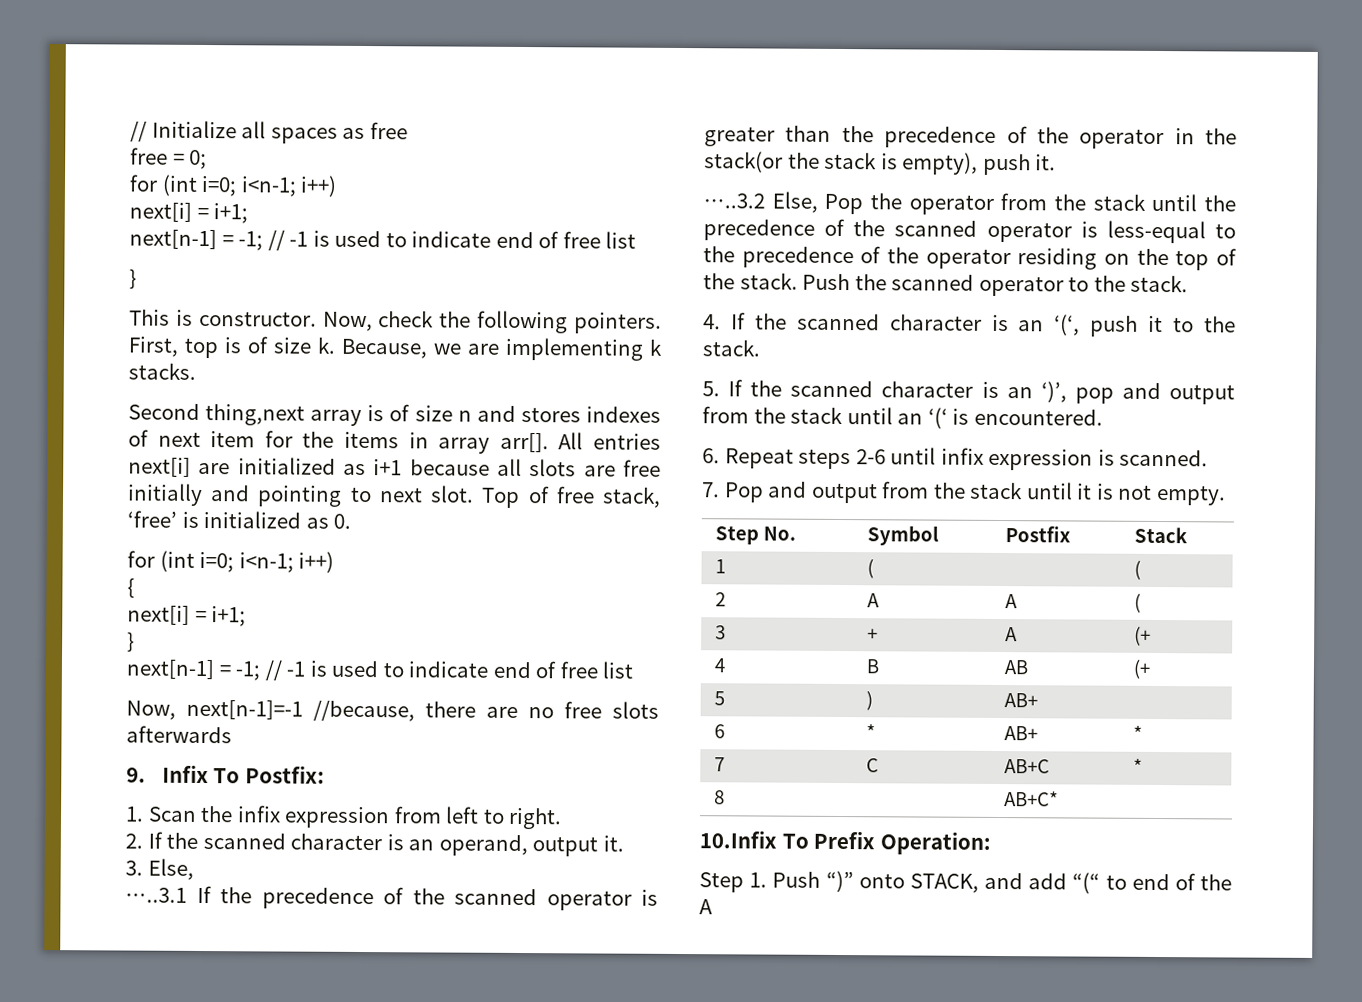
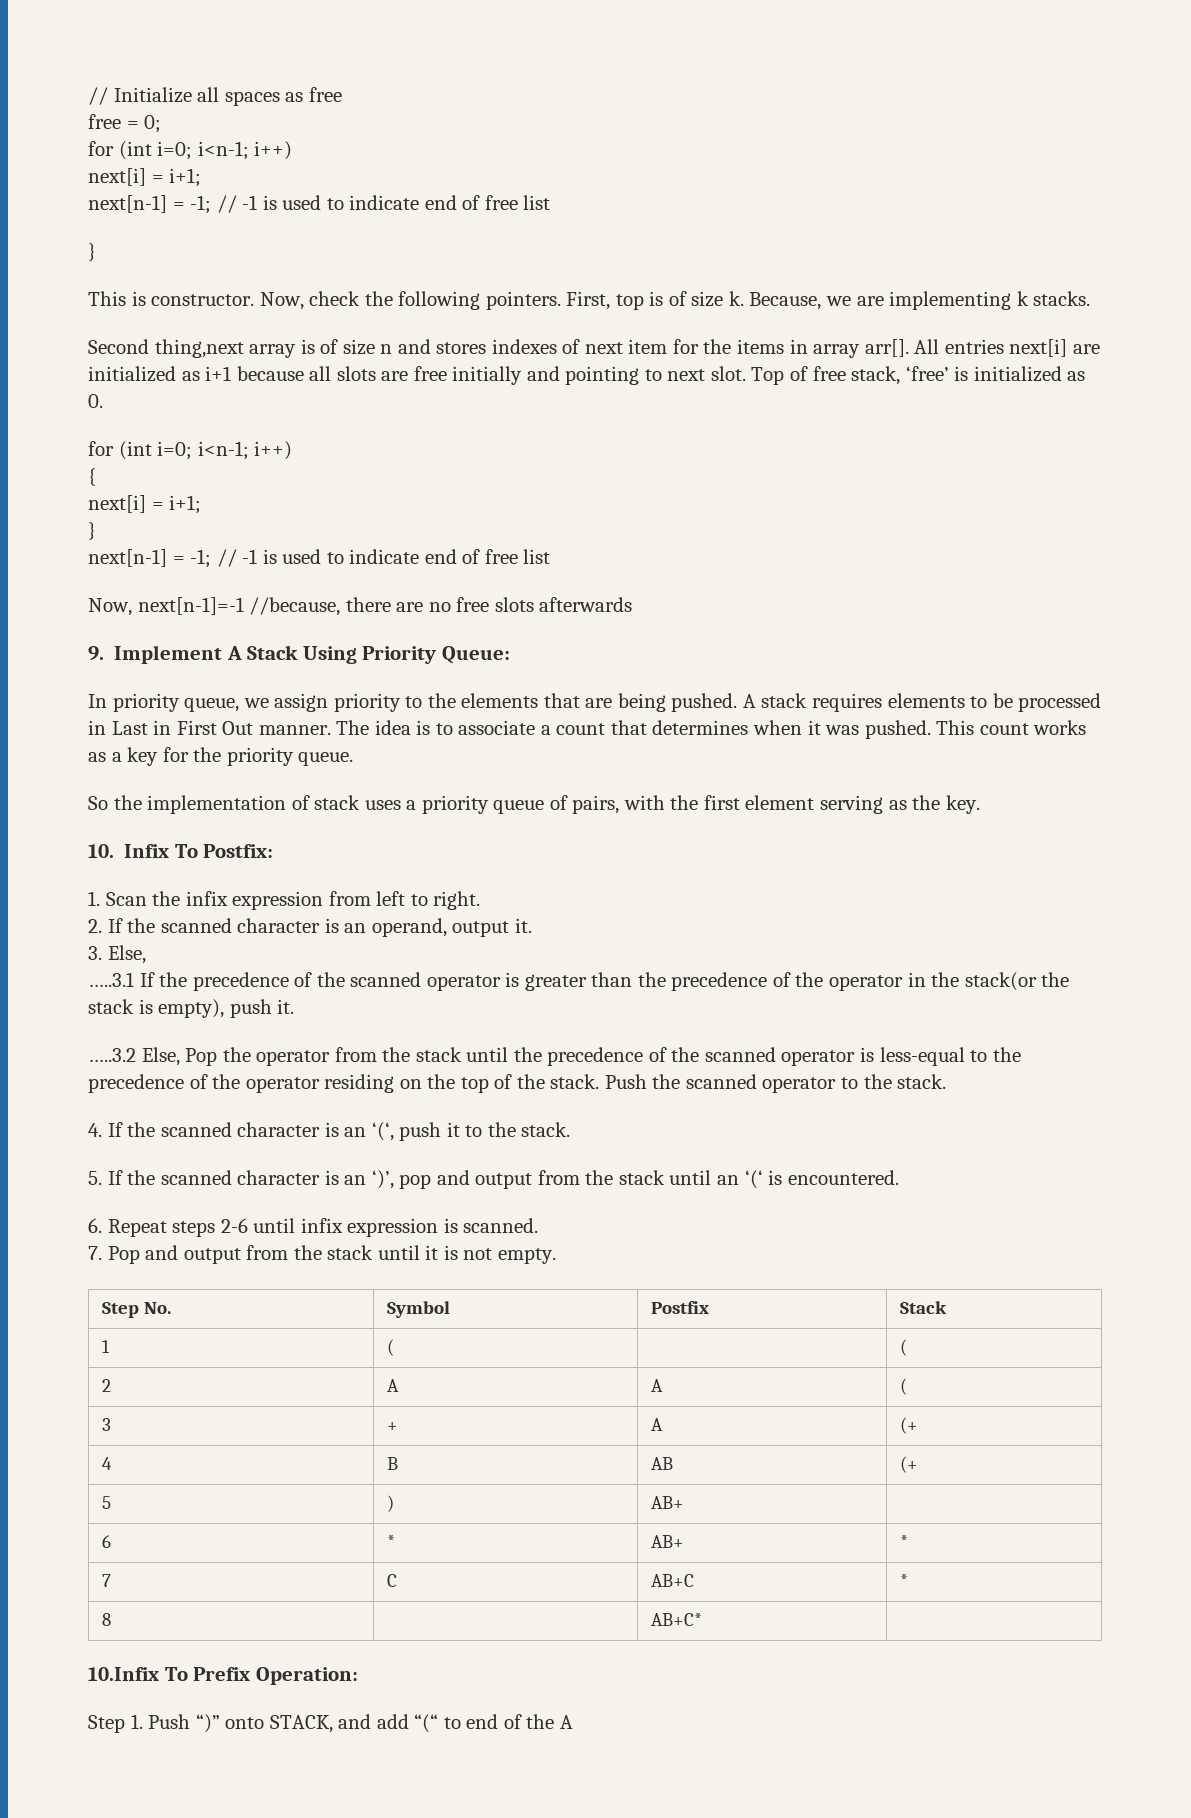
(146, 775) none -> [114,645,510,664] [88,693,1102,712] [88,720,1087,739] [88,747,354,766] [88,795,980,814] [88,844,114,858] Implement A Stack Using Priority Queue: // In priority queue, we assign priority to the elements that are being pushed. A stack requires elements to be processed in Last in First Out manner. The idea is to associate a count that determines when it was pushed. This count works as a key for the priority queue. // So the implementation of stack uses a priority queue of pairs, with the first element serving as the key. // 10.

